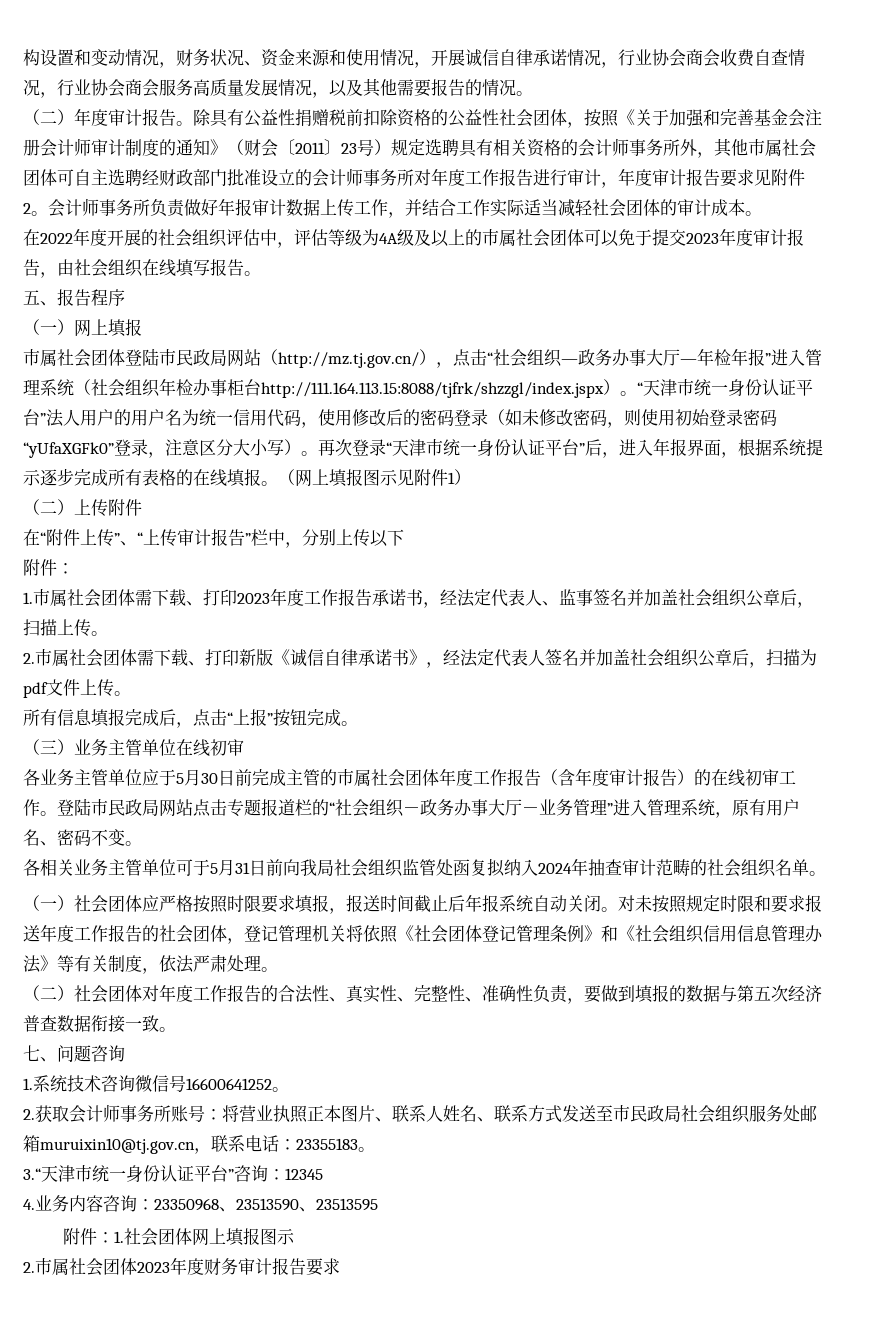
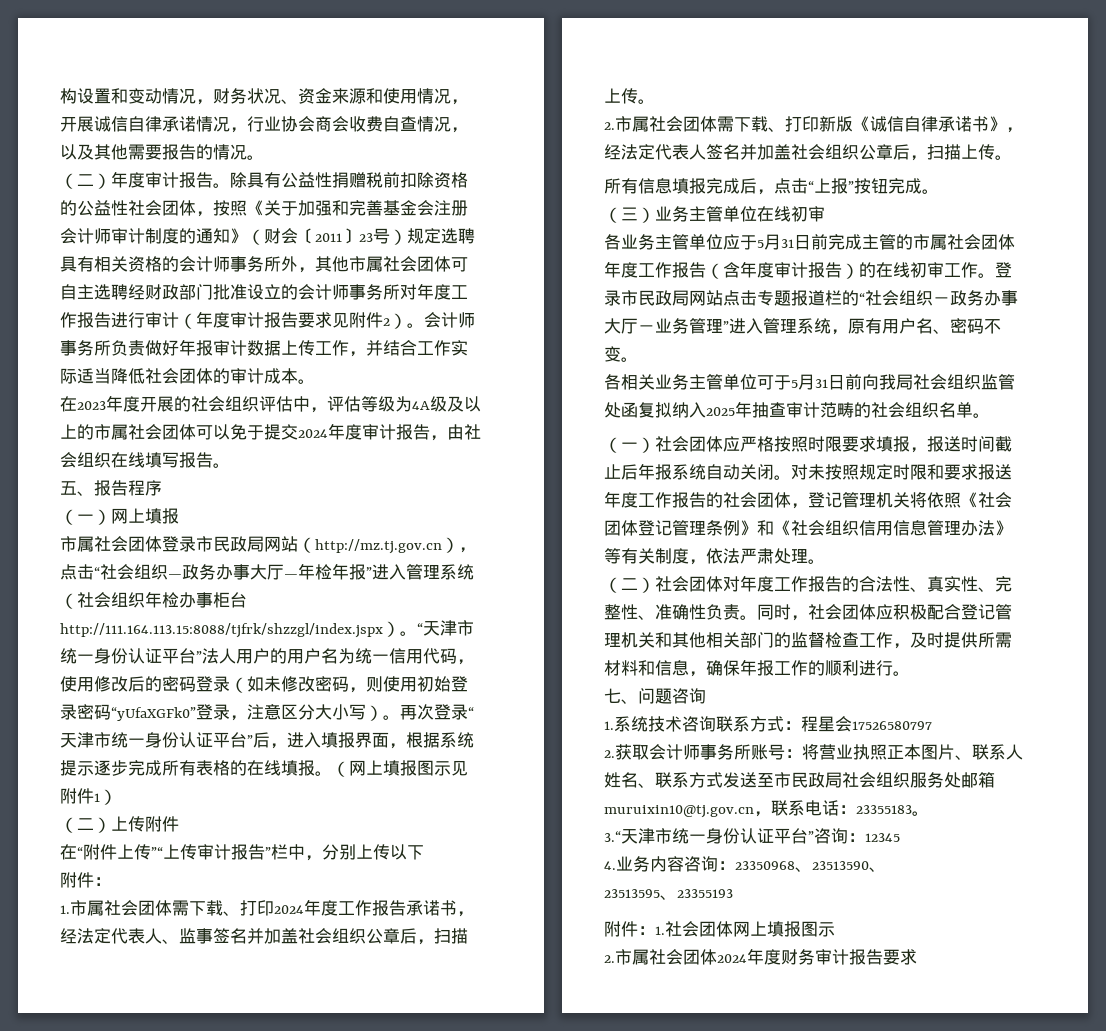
[57,79,329,98] 行业协会商会服务高质量发展情况， -> (468, 130) none
[601,182,618,188] ， -> [179,313,196,329] （
(31, 208) none -> [390,313,407,329] ）
[558,199,593,217] 减轻 -> [111,368,145,384] 降低
[40,233,73,244] 2022 -> [77,401,106,410] 2023
[686,233,719,244] 2023 -> [298,429,328,438] 2024
[142,348,159,366] 陆 -> [179,536,196,552] 录
[278,352,419,368] http://mz.tj.gov.cn/ -> [315,539,442,554] http://mz.tj.gov.cn
[653,438,670,456] 年 -> [321,732,338,748] 填
[114,532,143,546] ”、“ -> [151,847,163,858] ”“
[237,593,270,604] 2023 -> [274,905,304,914] 2024
[800,649,817,666] [23,679,80,698] 为pdf文件 -> (961, 152) none
[201,773,218,784] 30 -> [781,239,794,248] 31
[74,798,91,816] 陆 -> [604,290,621,306] 录
[538,863,572,874] 2024 -> [706,407,735,416] 2025
[567,985,822,1004] [23,1015,159,1033] ，要做到填报的数据与第五次经济普查数据衔接一致 -> [740,604,1012,621] [604,632,1012,649] [604,659,893,677] 。同时，社会团体应积极配合登记管理机关和其他相关部门的监督检查工作，及时提供所需材料和信息，确保年报工作的顺利进行
[135,1075,289,1092] 微信号16600641252。 -> [716,716,932,732] 联系方式：程星会17526580797
(316, 1209) none -> (886, 869) //
(378, 1204) none -> [660,889,733,900] 、23355193
[137,1262,170,1273] 2023 -> [717,954,747,963] 2024

